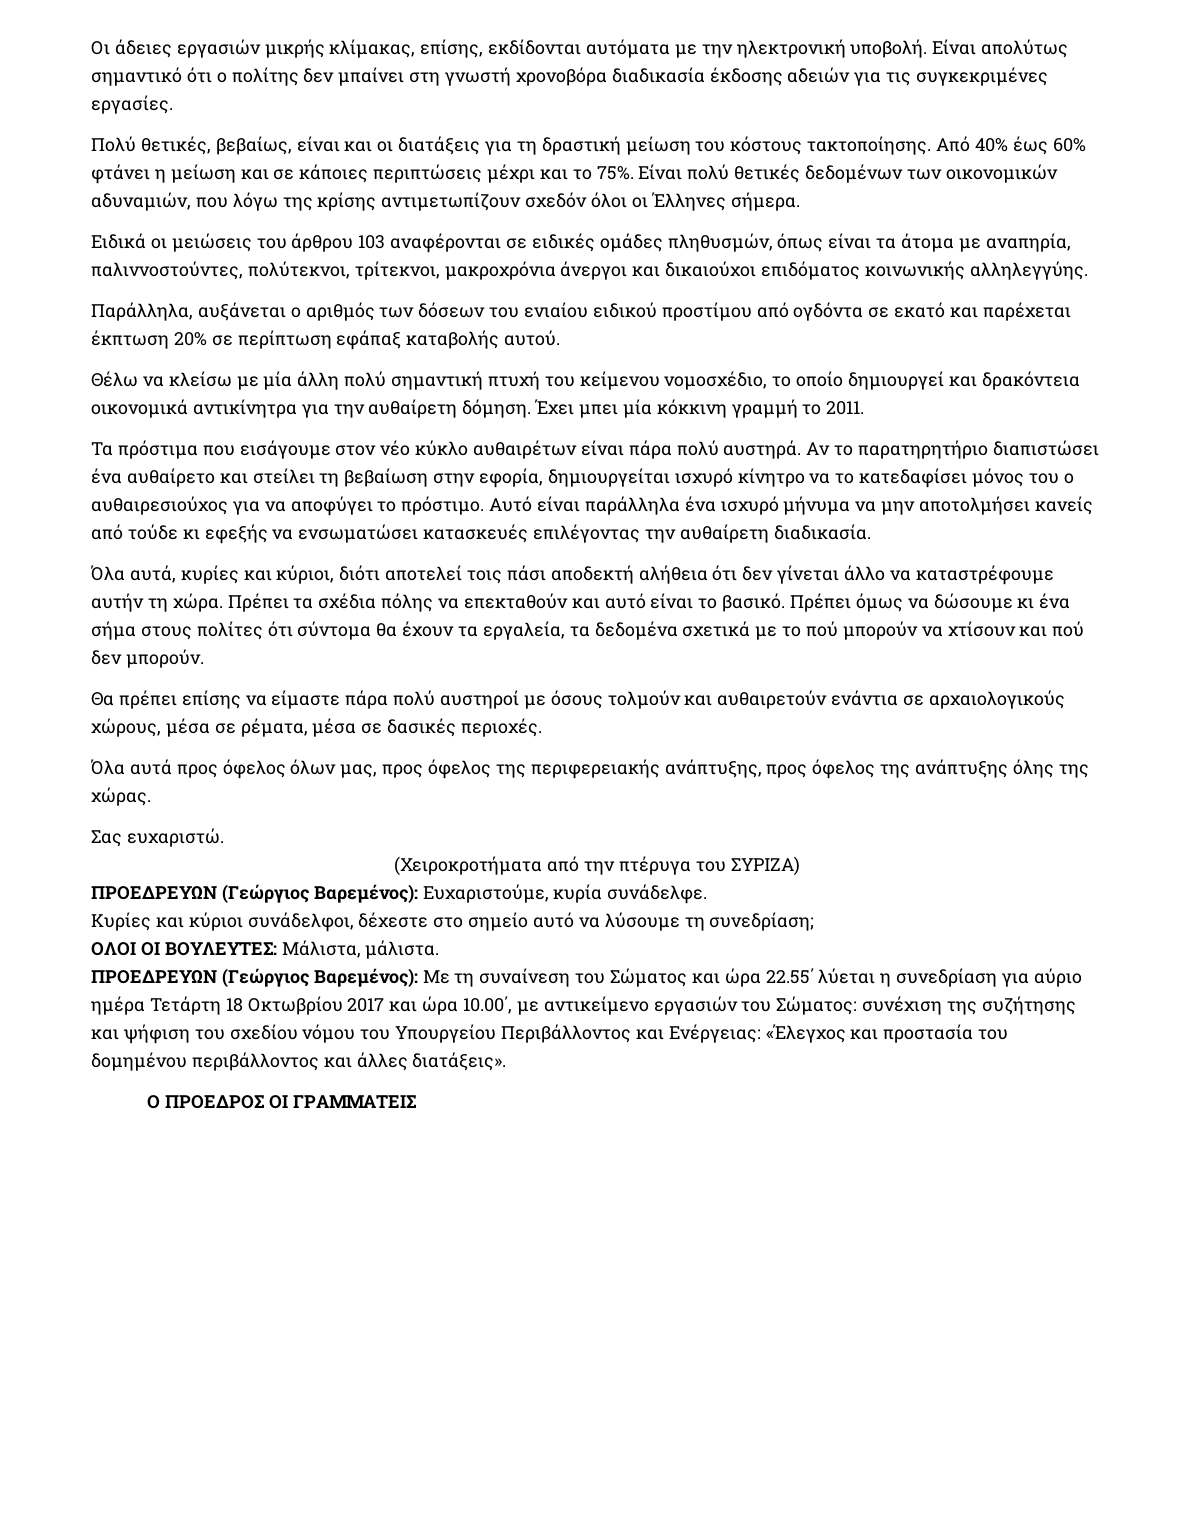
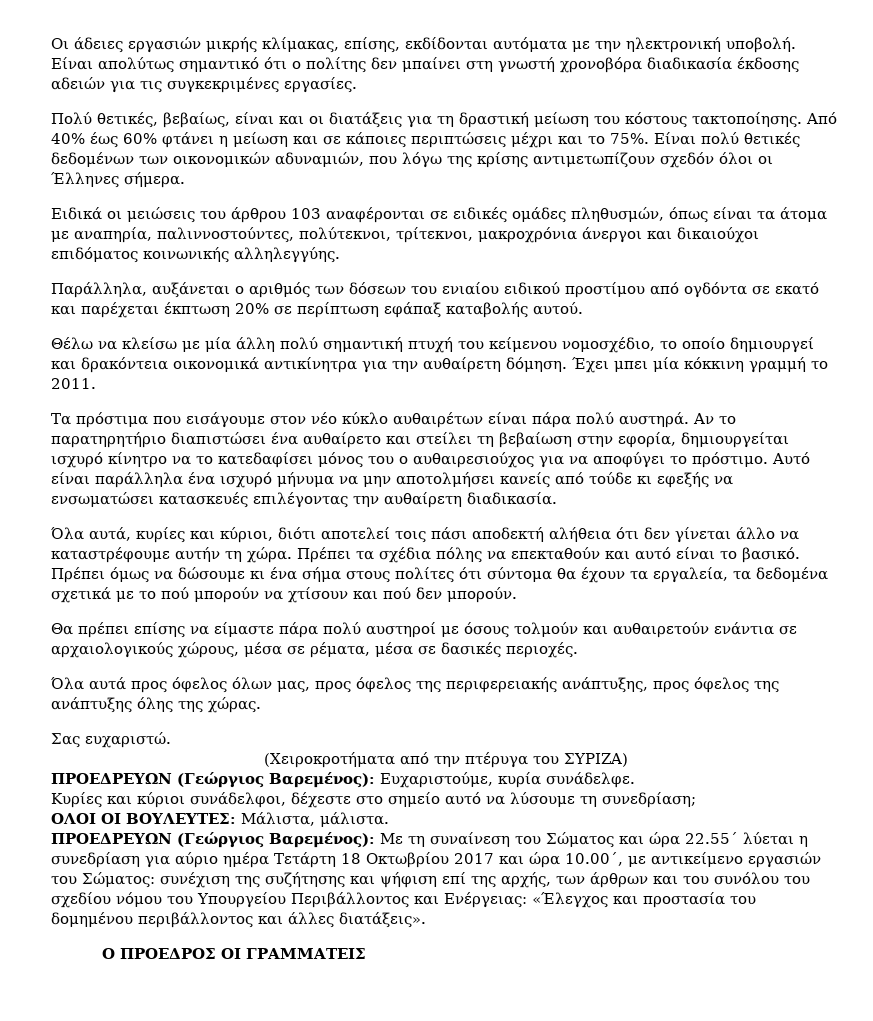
(190, 1034) none -> [442,872,779,888] επί της αρχής, των άρθρων και του συνόλου

